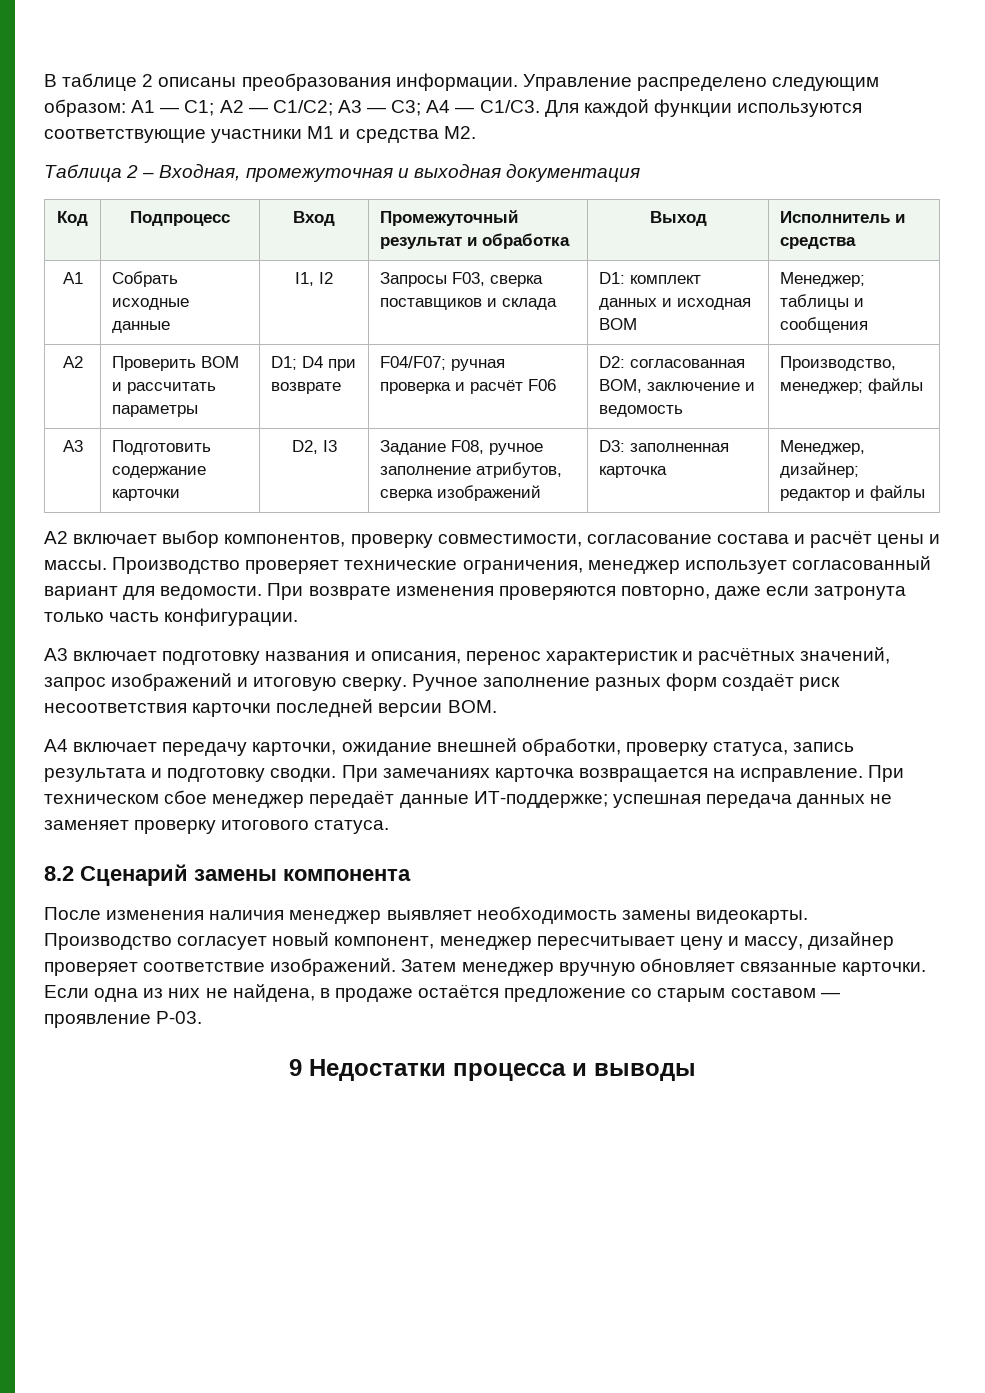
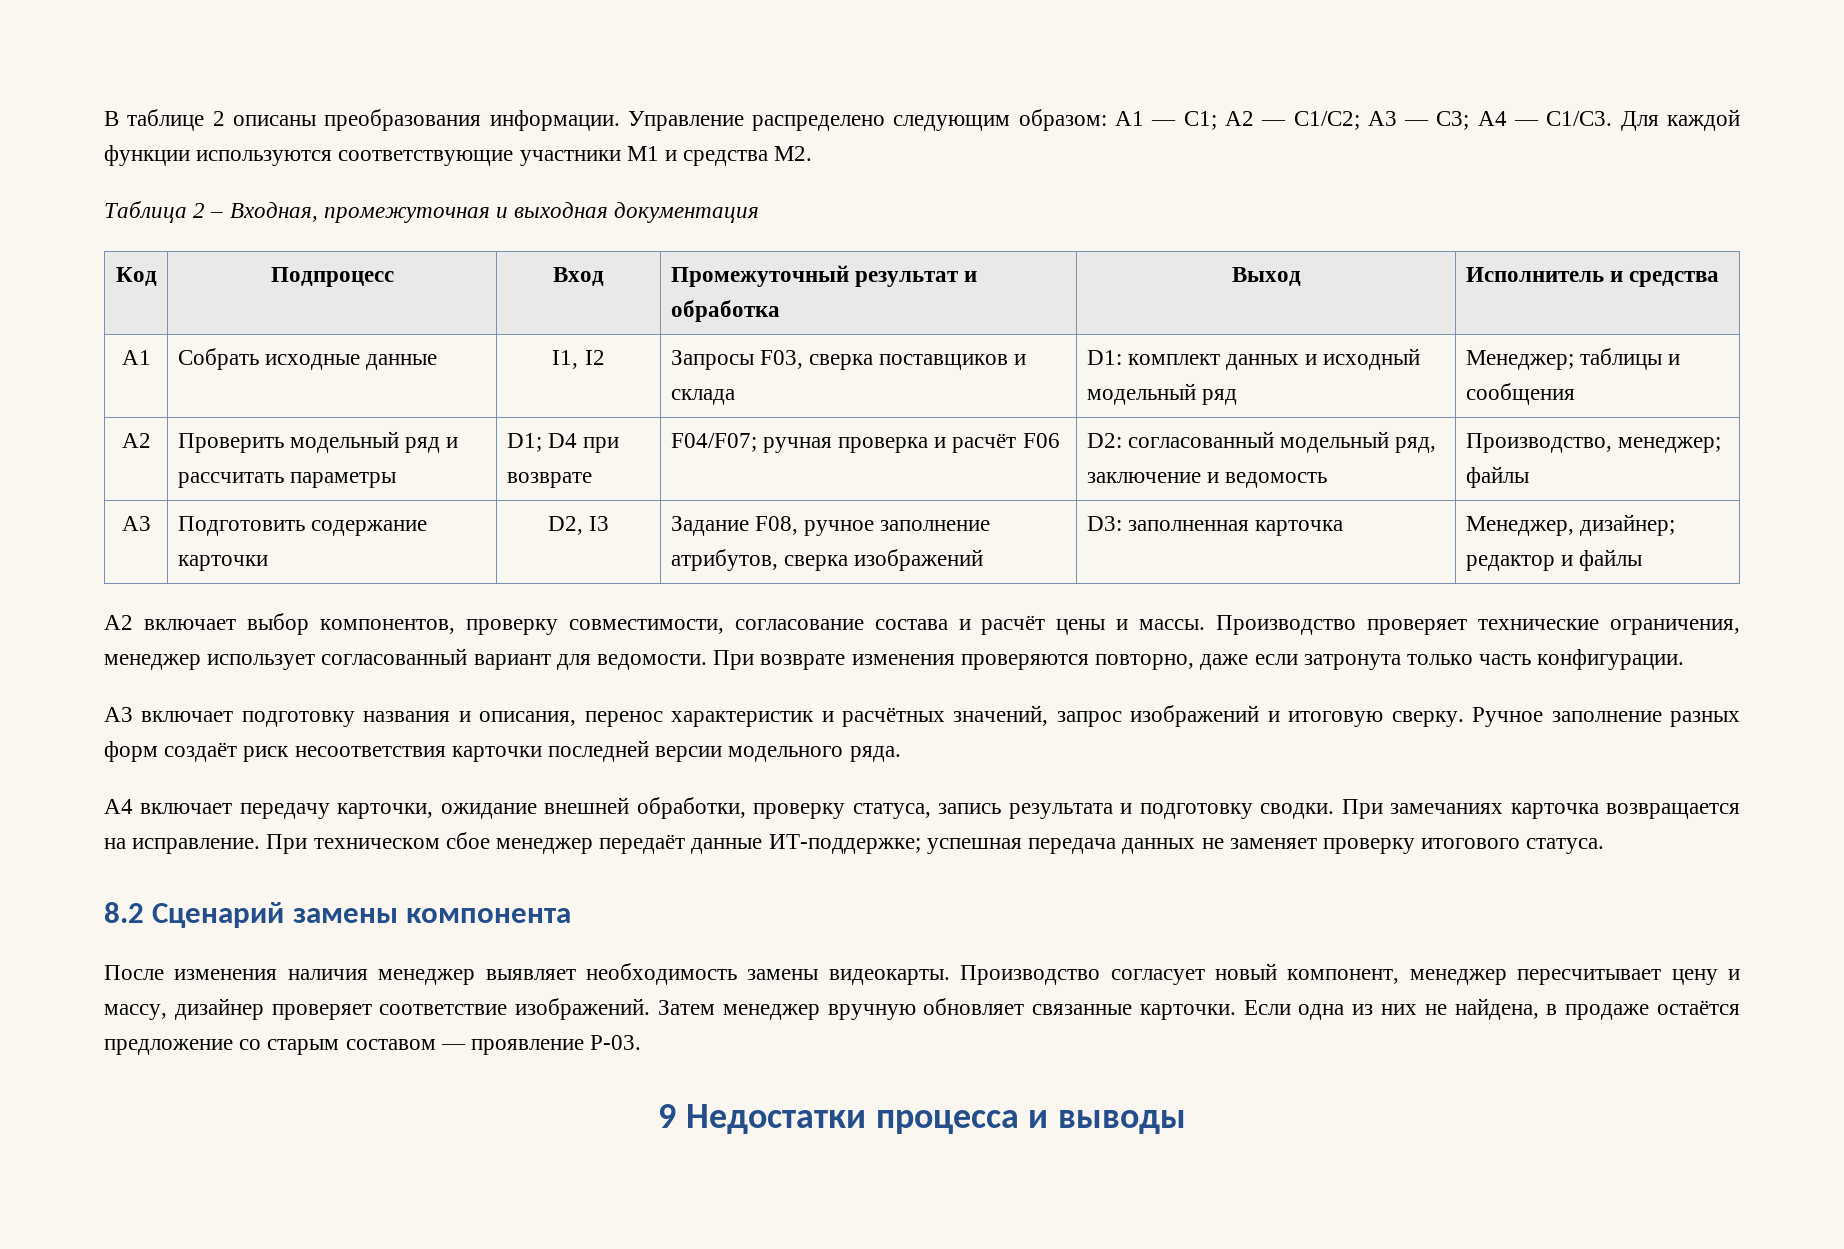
[677,298,752,310] [599,318,638,330] исходная BOM -> [1323,348,1421,370] [1086,383,1237,405] исходный модельный ряд
[201,356,240,368] BOM -> [289,431,440,453] модельный ряд
[630,359,746,368] [599,379,643,393] согласованная BOM, -> [1127,431,1437,453] согласованный модельный ряд,
[447,700,497,713] BOM. -> [728,746,901,762] модельного ряда.

